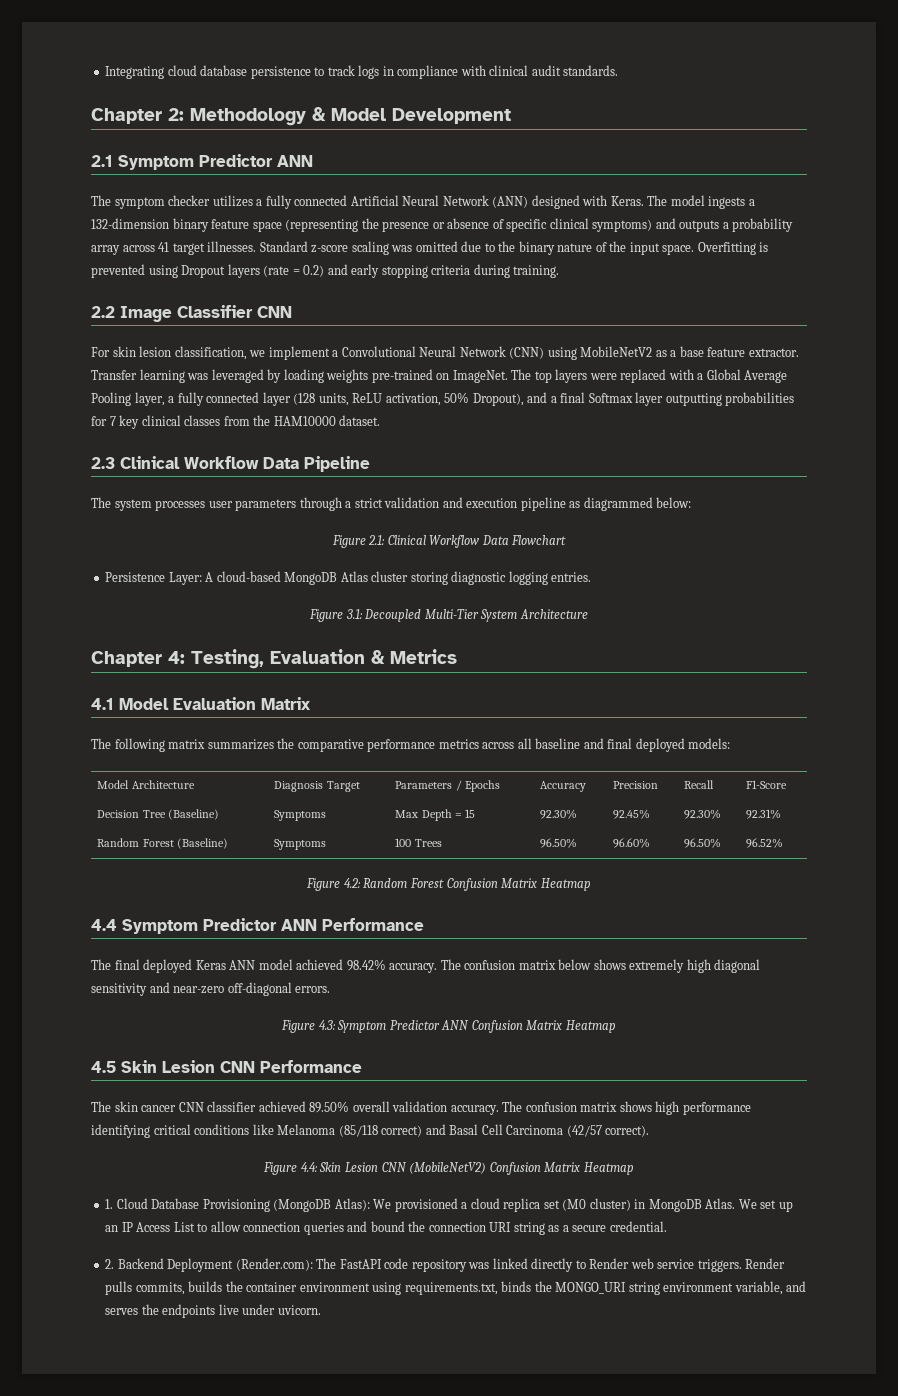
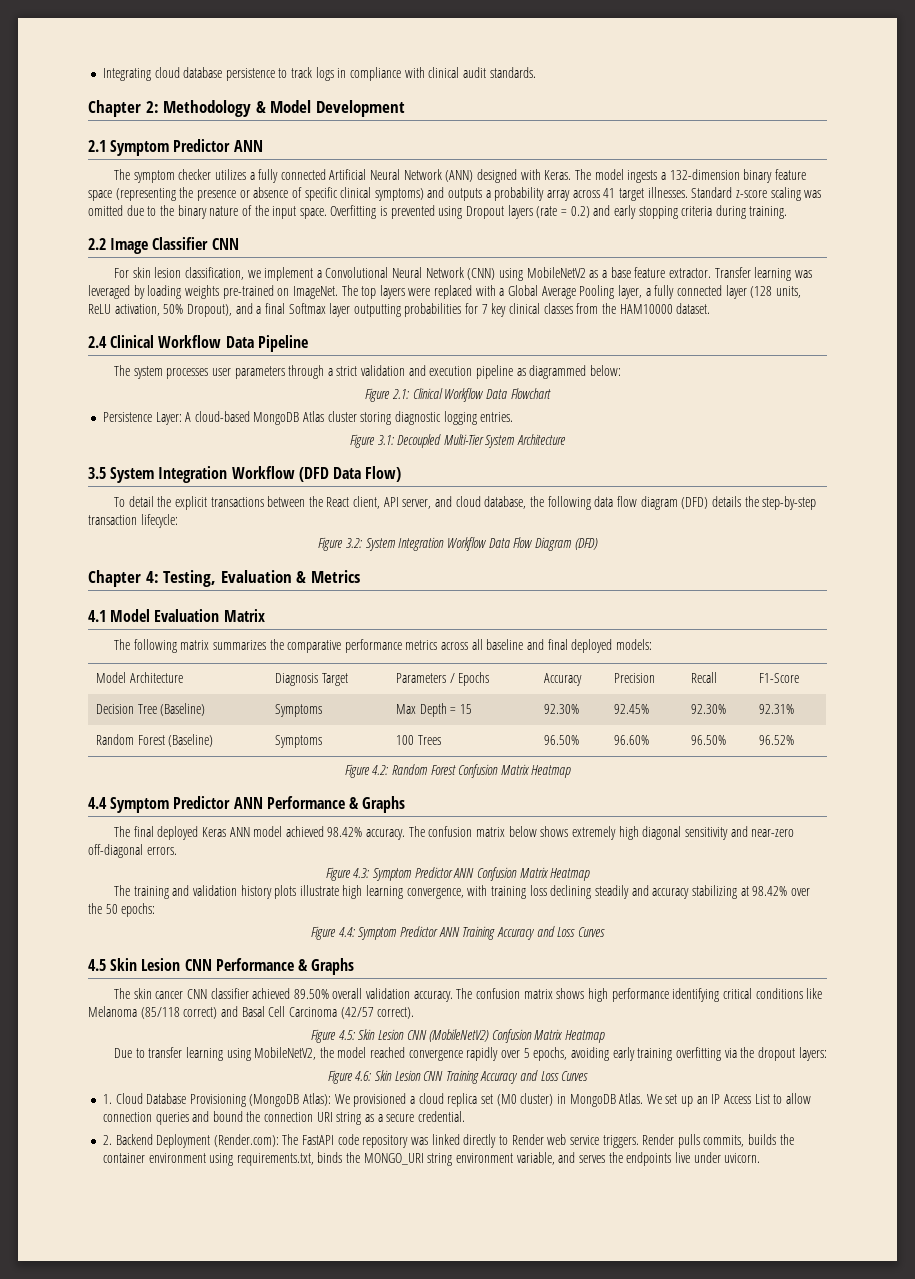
[91,457,115,469] 2.3 -> [88,336,107,348] 2.4
(588, 614) none -> [88,466,402,483] [113,496,817,510] [88,514,178,528] [318,537,598,551] // 3.5 System Integration Workflow (DFD Data Flow) // To detail the explicit transactions between the React client, API server, and cloud database, the following data flow diagram (DFD) details the step-by-step transaction lifecycle: // Figure 3.2: System Integration Workflow Data Flow Diagram (DFD)
(424, 924) none -> [348,796,406,813] & Graphs
(616, 1026) none -> [113,885,810,899] [88,903,156,917] [311,926,605,940] // The training and validation history plots illustrate high learning convergence, with training loss declining steadily and accuracy stabilizing at 98.42% over the 50 epochs: // Figure 4.4: Symptom Predictor ANN Training Accuracy and Loss Curves
(362, 1066) none -> [297,958,355,975] & Graphs
[300,1162,318,1172] 4.4: -> [338,1030,355,1040] 4.5:
(634, 1168) none -> [113,1047,827,1061] [327,1070,589,1084] // Due to transfer learning using MobileNetV2, the model reached convergence rapidly over 5 epochs, avoiding early training overfitting via the dropout layers: // Figure 4.6: Skin Lesion CNN Training Accuracy and Loss Curves

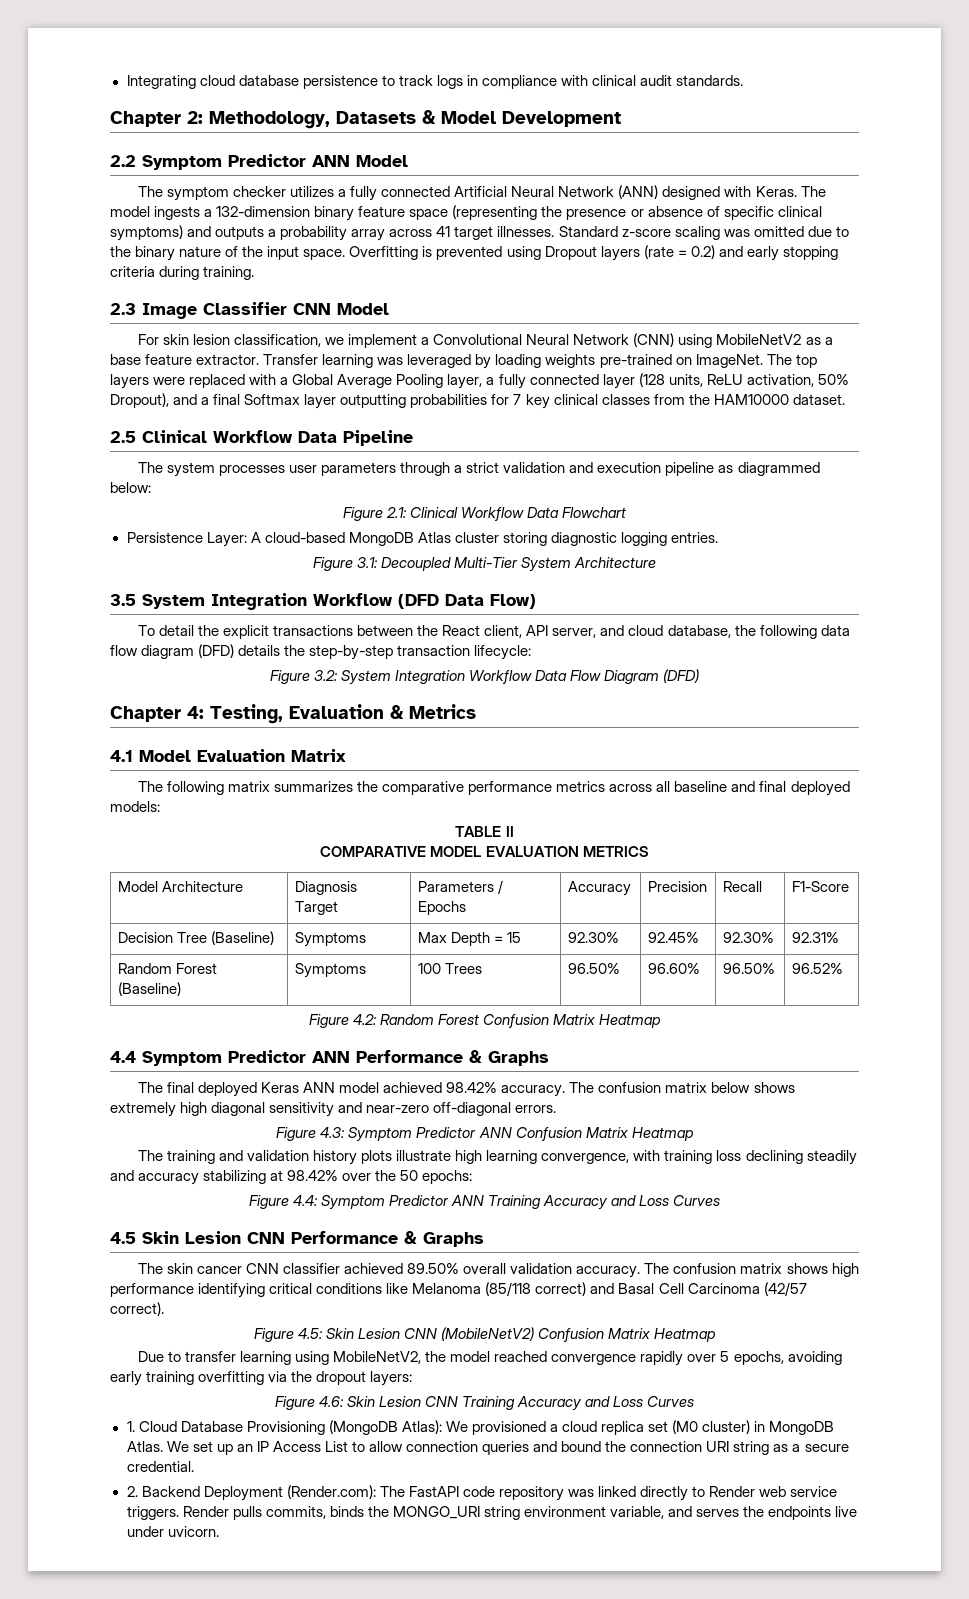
[163,100,252,117] Methodology -> [209,111,416,129] Methodology, Datasets
[88,139,263,156] 2.1 Symptom Predictor ANN -> [110,154,408,170] 2.2 Symptom Predictor ANN Model
[88,238,106,250] 2.2 -> [110,303,136,315] 2.3
(239, 244) none -> [337,303,389,315] Model
[88,336,107,348] 2.4 -> [110,431,136,443] 2.5
(652, 644) none -> [455,826,514,837] [320,846,649,857] // TABLE II // COMPARATIVE MODEL EVALUATION METRICS
[748,1134,794,1145] [102,1153,314,1166] builds the container environment using requirements.txt, -> (326, 1512) none

